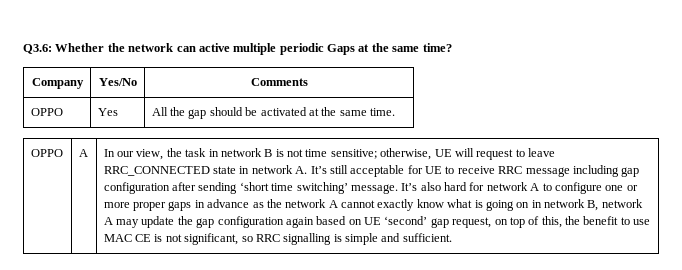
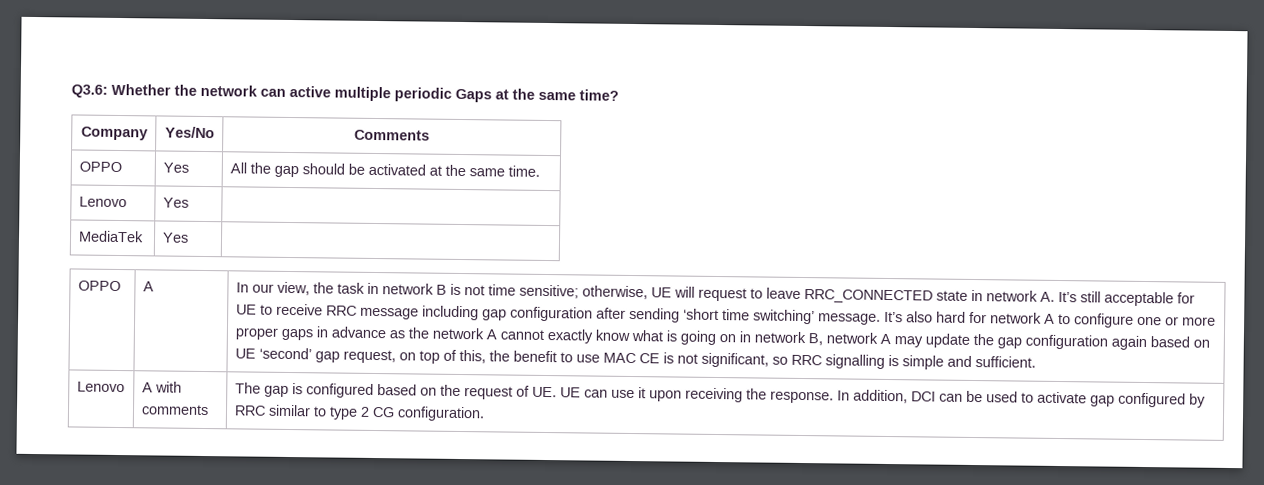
(396, 112) none -> [78,196,127,208] [162,197,189,208] [77,230,144,243] [161,232,189,243] // Lenovo | Yes | // MediaTek | Yes |
(452, 237) none -> [76,381,125,393] [141,381,182,393] [140,404,209,416] [234,382,1206,408] [233,404,485,422] // Lenovo | A with comments | The gap is configured based on the request of UE. UE can use it upon receiving the response. In addition, DCI can be used to activate gap configured by RRC similar to type 2 CG configuration.

